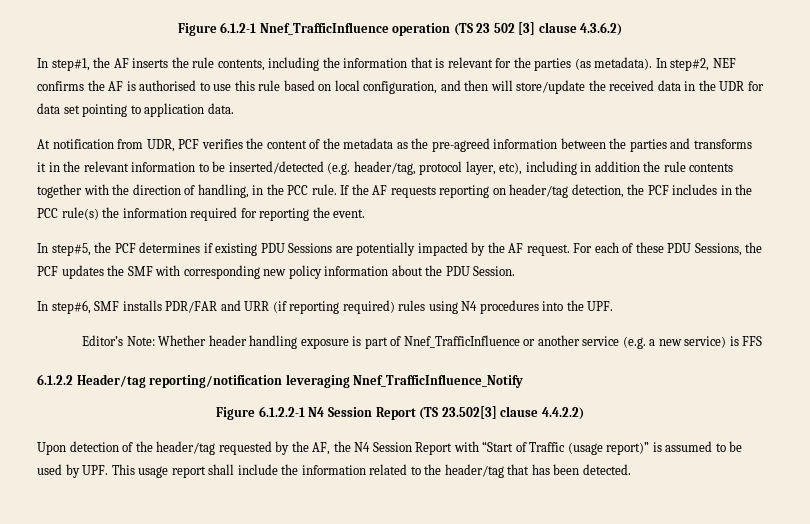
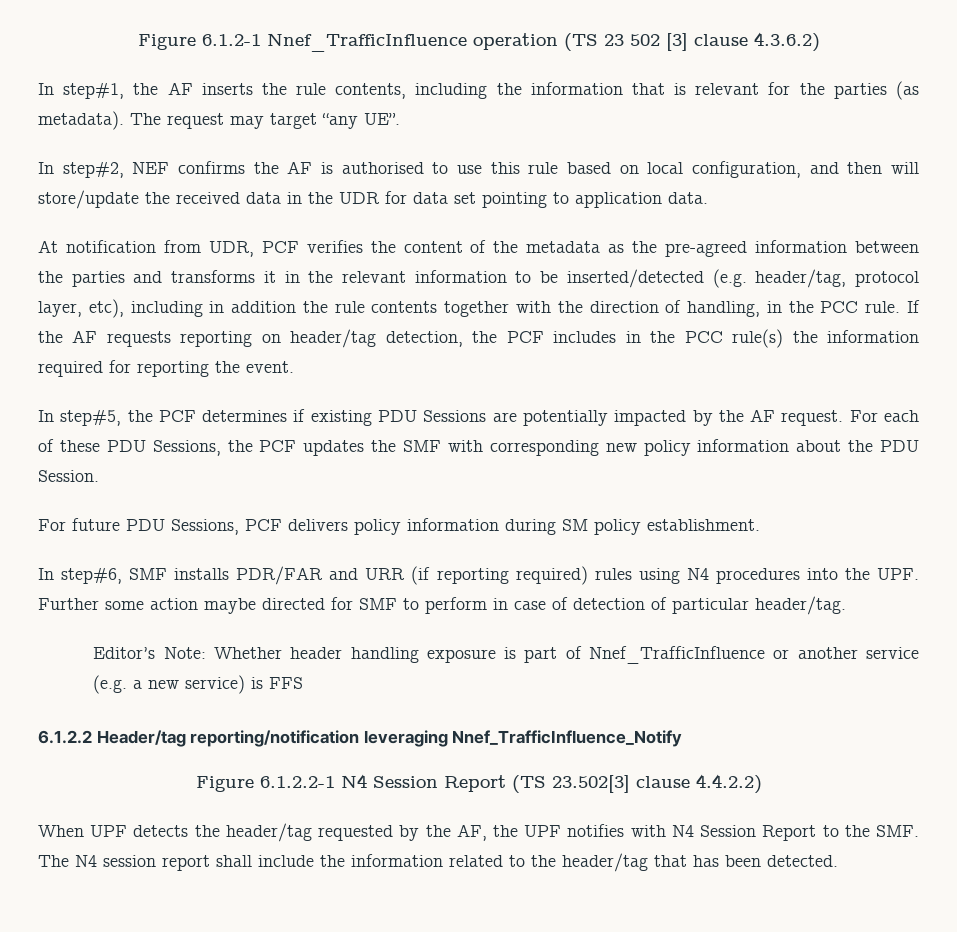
(653, 63) none -> [130,113,400,129] The request may target “any UE”. //
(516, 271) none -> [38,518,760,535] // For future PDU Sessions, PCF delivers policy information during SM policy establishment.
(614, 306) none -> [38,596,846,615] Further some action maybe directed for SMF to perform in case of detection of particular header/tag.
[37,441,134,455] Upon detection of -> [38,825,189,837] When UPF detects
[354,441,743,455] [37,464,169,478] N4 Session Report with “Start of Traffic (usage report)” is assumed to be used by UPF. This usage -> [524,824,919,841] [38,855,156,867] UPF notifies with N4 Session Report to the SMF. The N4 session

